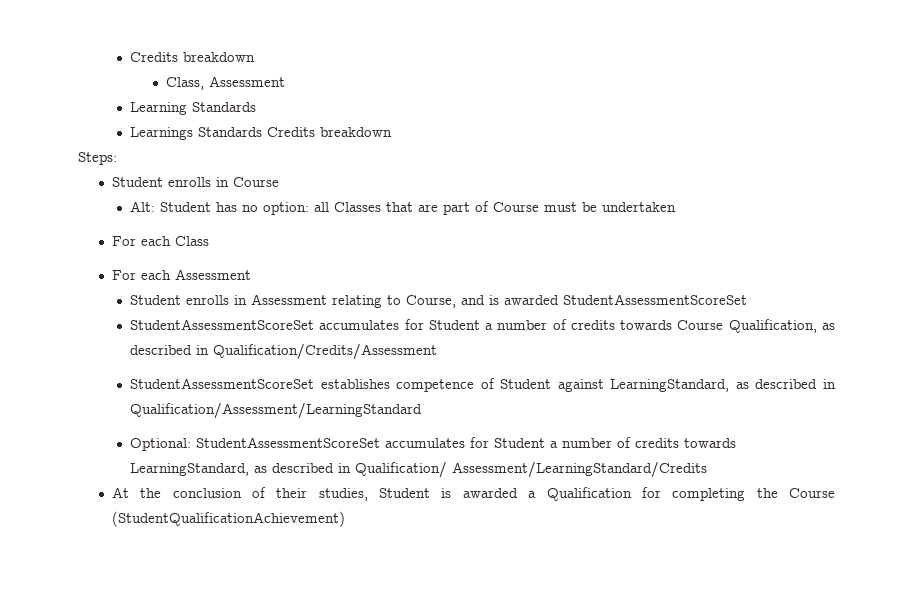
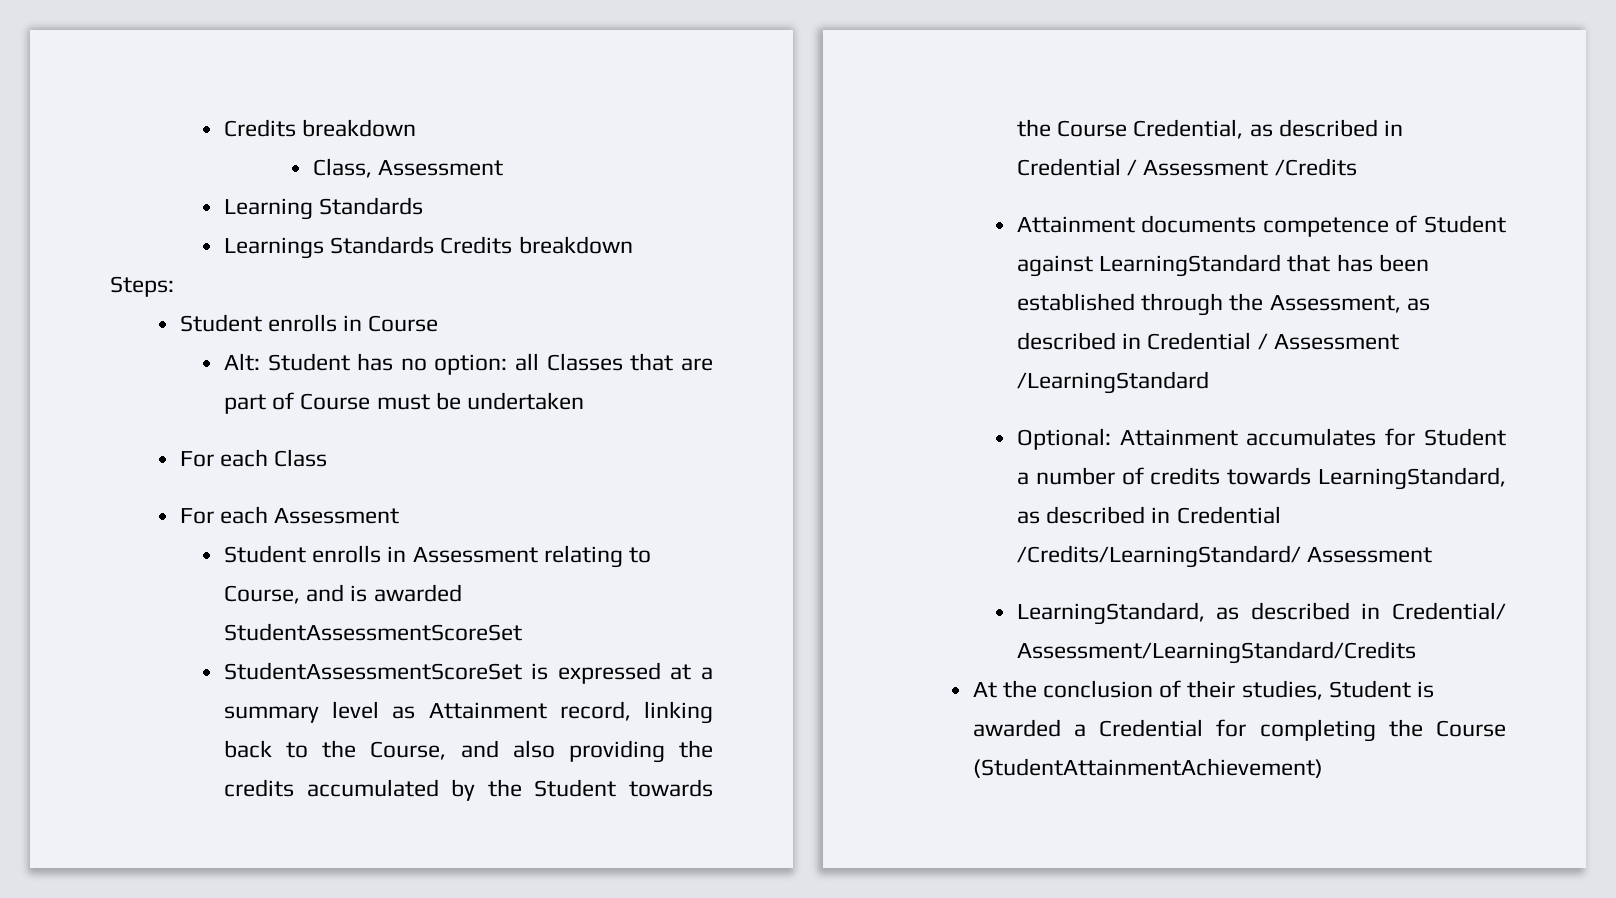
[319,319,836,333] [129,343,437,360] [129,378,836,392] [129,402,422,419] accumulates for Student a number of credits towards Course Qualification, as described in Qualification/Credits/Assessment // StudentAssessmentScoreSet establishes competence of Student against LearningStandard, as described in Qualification/Assessment/LearningStandard -> [531,662,713,684] [223,701,713,724] [223,740,713,763] [223,779,714,801] [1016,119,1403,139] [1016,158,1357,176] [1016,215,1506,237] [1016,254,1429,277] [1016,293,1430,316] [1016,332,1399,350] [1016,371,1209,394] is expressed at a summary level as Attainment record, linking back to the Course, and also providing the credits accumulated by the Student towards the Course Credential, as described in Credential / Assessment /Credits // Attainment documents competence of Student against LearningStandard that has been established through the Assessment, as described in Credential / Assessment /LearningStandard
[195,437,380,448] StudentAssessmentScoreSet -> [1119,429,1238,446] Attainment
[354,461,447,478] Qualification/ -> [1176,506,1281,524] [1016,545,1433,568] [1016,602,1506,625] Credential /Credits/LearningStandard/ Assessment // LearningStandard, as described in Credential/
[546,487,632,501] Qualification -> [1099,719,1204,737] Credential
[111,511,345,527] (StudentQualificationAchievement) -> [972,758,1323,778] (StudentAttainmentAchievement)

